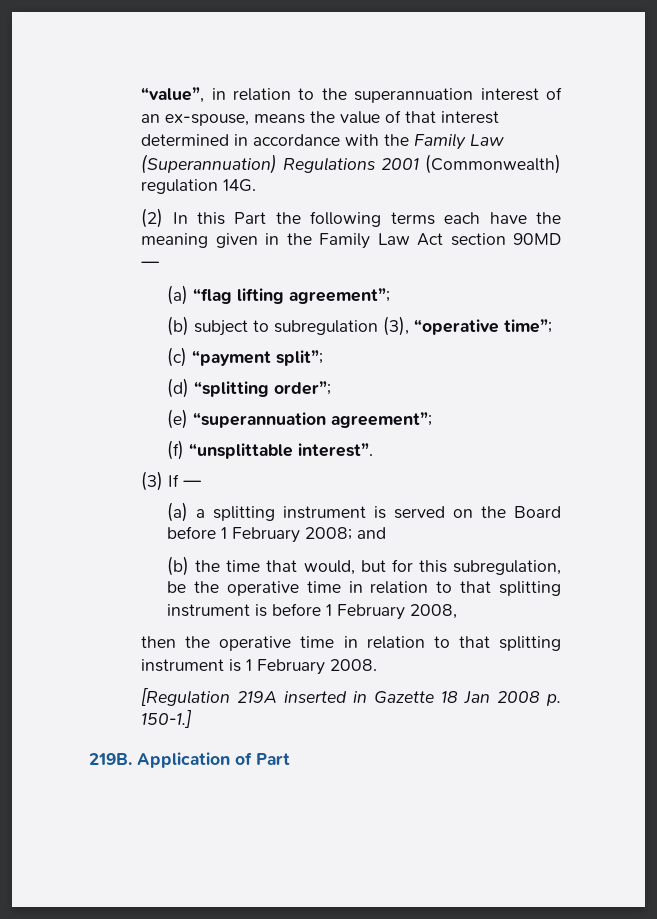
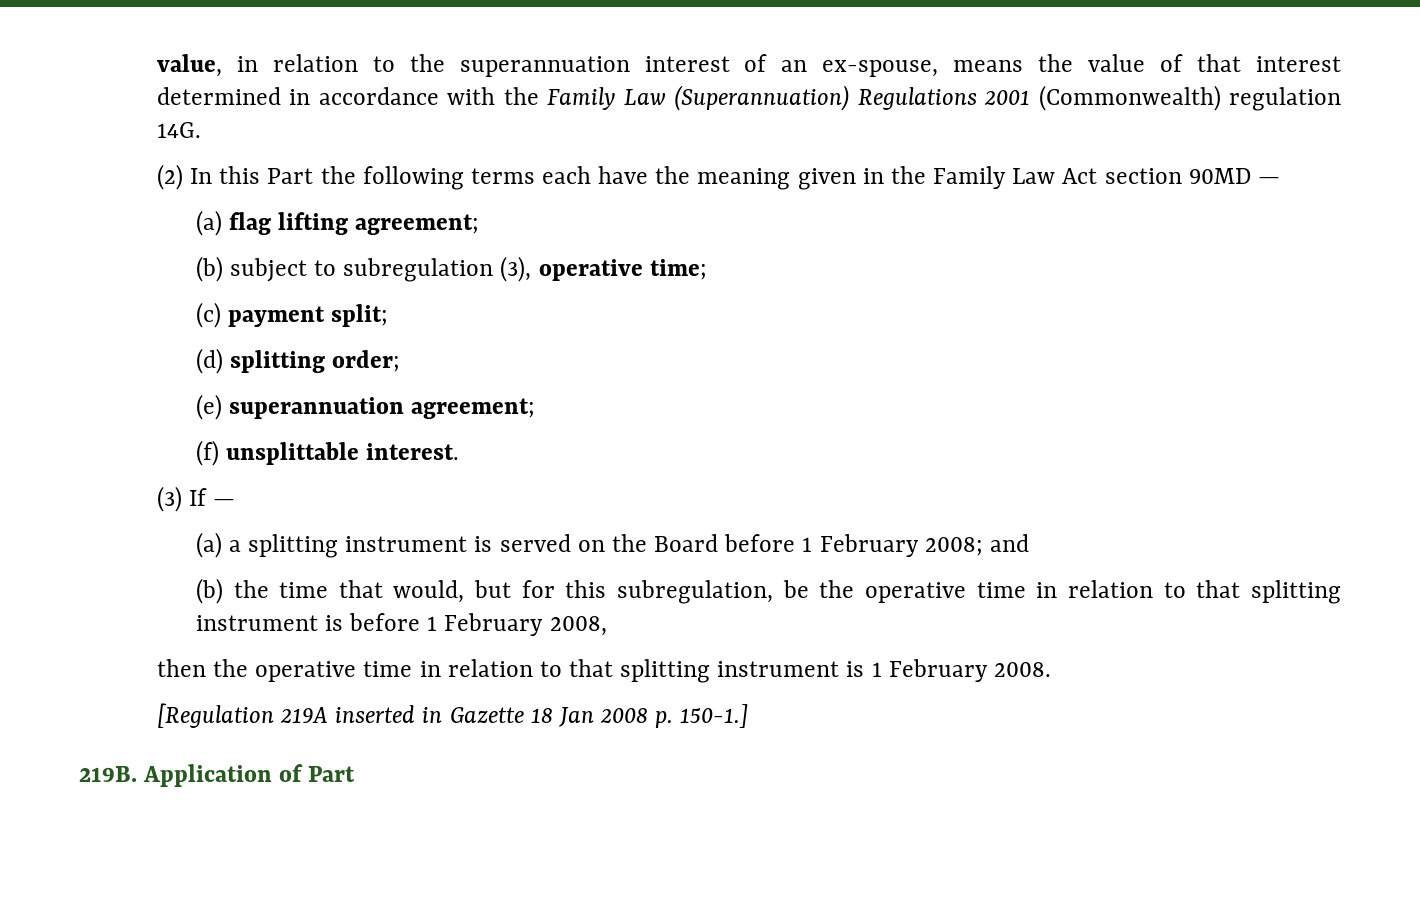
[141,87,205,103] “value”, -> [156,54,222,77] value,
[193,288,391,304] “flag lifting agreement”; -> [229,212,480,235] flag lifting agreement;
[414,319,553,335] “operative time”; -> [538,259,707,281] operative time;
[192,350,324,366] “payment split”; -> [228,304,389,327] payment split;
[194,381,332,397] “splitting order”; -> [230,350,401,373] splitting order;
[193,412,433,428] “superannuation agreement”; -> [229,397,536,419] superannuation agreement;
[189,443,374,459] “unsplittable interest”. -> [226,442,460,465] unsplittable interest.

